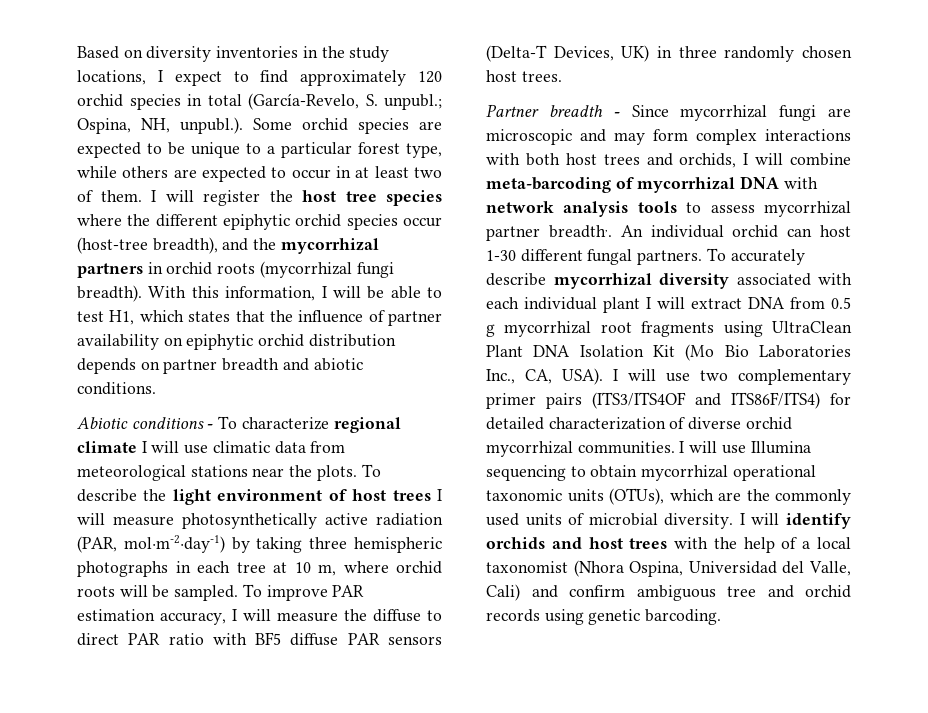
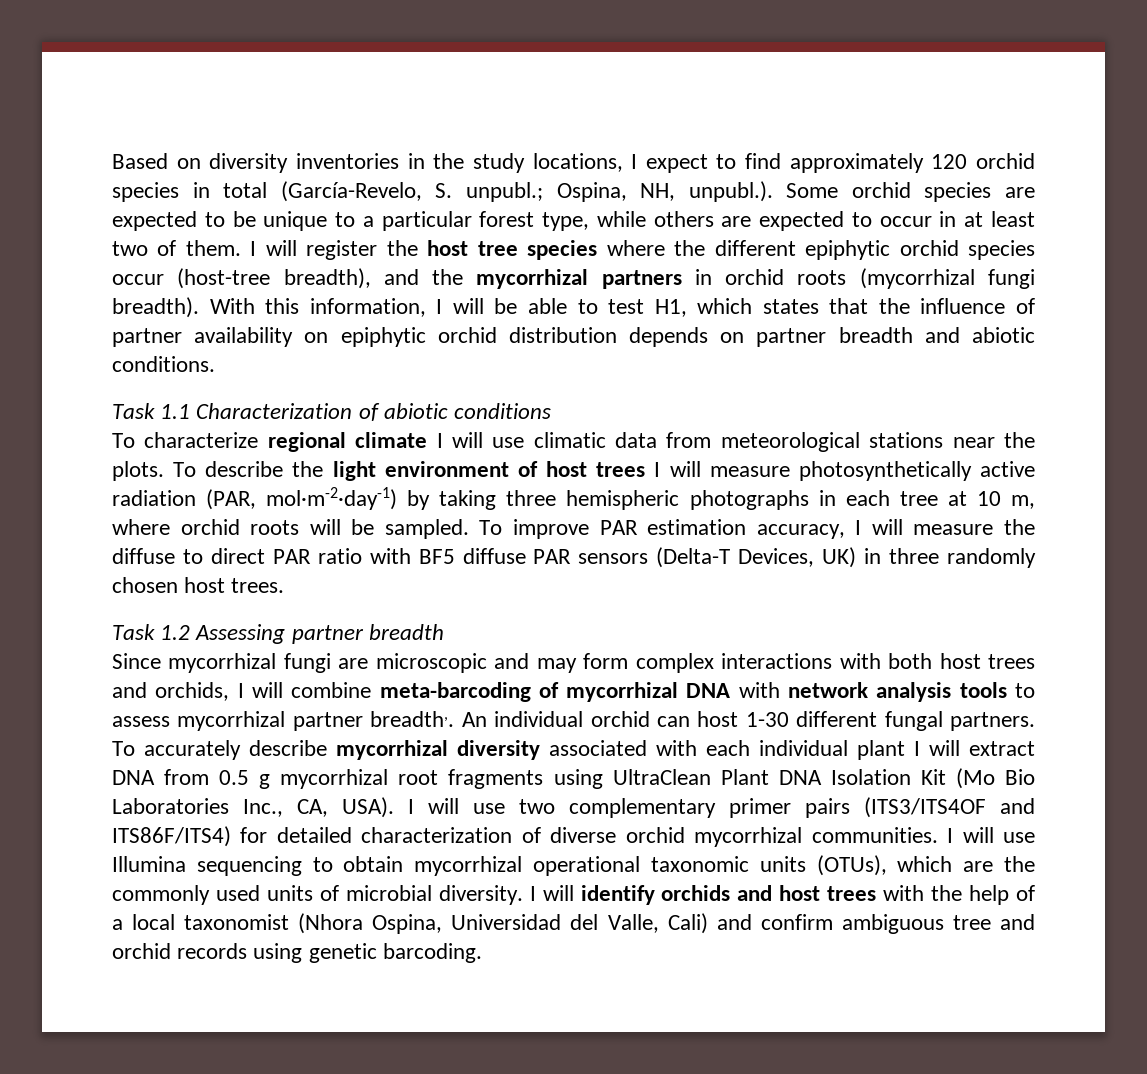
[77,417,128,429] Abiotic -> [112,403,448,421] Task 1.1 Characterization of abiotic
[207,424,214,429] - -> (552, 411) //
[486,104,620,117] Partner breadth - -> [112,624,444,644] Task 1.2 Assessing partner breadth //

